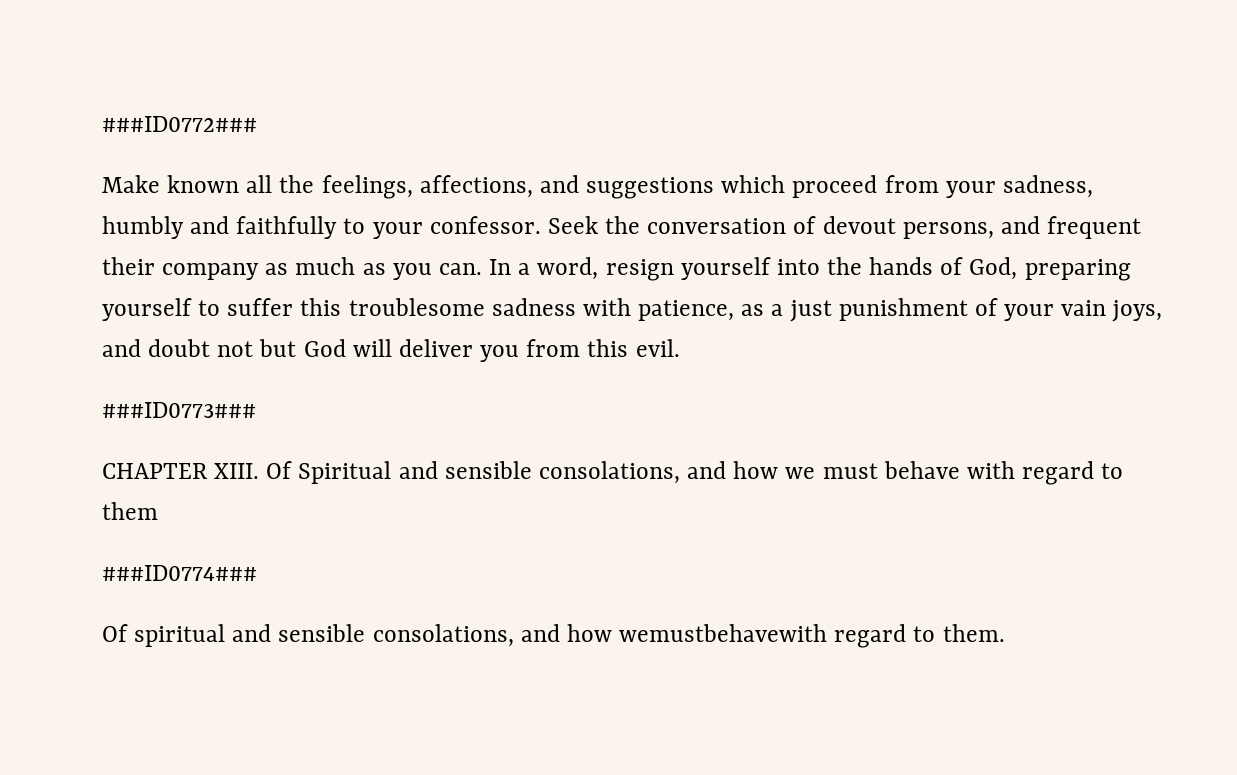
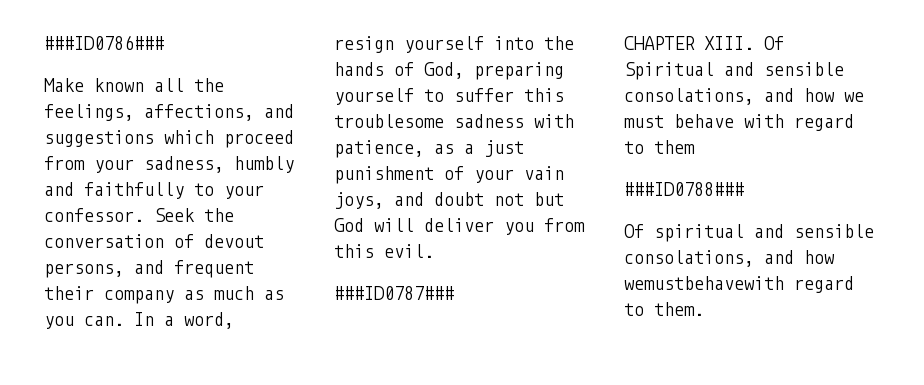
[102,116,257,132] ###ID0772### -> [44,35,164,50] ###ID0786###
[102,402,256,418] ###ID0773### -> [334,286,454,300] ###ID0787###
[102,565,257,581] ###ID0774### -> [624,182,744,196] ###ID0788###

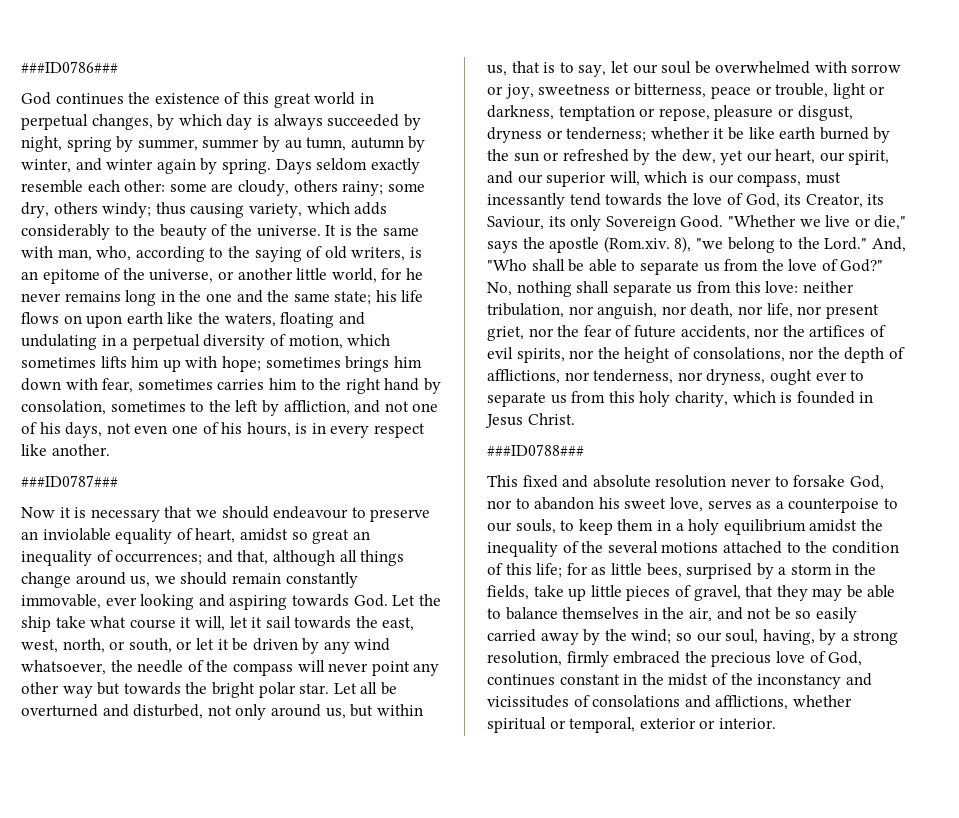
[44,78,224,92] [44,104,294,121] [44,130,294,148] [44,156,294,173] [44,182,264,199] [44,208,234,222] [44,234,264,248] [44,260,254,278] [44,286,284,304] [44,312,234,329] [334,36,574,53] [334,62,564,80] [334,88,564,105] [334,114,574,128] [334,140,524,158] [334,166,564,184] [334,192,564,209] [334,218,585,235] [334,244,434,258] [334,286,454,300] [624,36,784,50] [624,62,844,80] [624,88,864,105] [624,114,854,131] [624,140,695,154] [624,182,744,196] [624,224,874,242] [624,250,835,267] [624,276,854,293] [624,302,704,316] Make known all the feelings, affections, and suggestions which proceed from your sadness, humbly and faithfully to your confessor. Seek the conversation of devout persons, and frequent their company as much as you can. In a word, resign yourself into the hands of God, preparing yourself to suffer this troublesome sadness with patience, as a just punishment of your vain joys, and doubt not but God will deliver you from this evil. // ###ID0787### // CHAPTER XIII. Of Spiritual and sensible consolations, and how we must behave with regard to them // ###ID0788### // Of spiritual and sensible consolations, and how wemustbehavewith regard to them. -> [21,92,374,108] [21,114,421,130] [21,136,426,152] [21,158,420,174] [21,180,425,196] [21,202,388,218] [21,224,419,240] [21,246,422,262] [21,268,423,284] [21,290,424,306] [21,312,365,328] [21,334,391,350] [21,356,422,372] [21,378,441,394] [21,400,439,416] [21,422,426,438] [21,444,110,456] [21,475,118,487] [21,506,431,522] [21,528,370,544] [21,550,405,566] [21,572,358,588] [21,594,441,610] [21,616,415,632] [21,638,391,654] [21,660,440,676] [21,682,397,698] [21,704,423,720] [487,61,902,77] [487,83,886,99] [487,105,853,121] [487,127,891,143] [487,149,890,165] [487,171,841,187] [487,193,885,209] [487,215,907,231] [487,236,906,253] [487,259,884,275] [487,281,854,297] [487,303,879,319] [487,325,886,341] [487,347,905,363] [487,369,865,385] [487,391,874,407] [485,413,575,428] [487,444,584,456] [487,475,884,490] [487,497,898,513] [487,519,883,535] [487,541,899,557] [487,563,877,579] [487,585,896,601] [487,607,857,623] [487,629,899,645] [487,651,863,667] [487,673,872,689] [487,695,852,710] [487,717,776,733] God continues the existence of this great world in perpetual changes, by which day is always succeeded by night, spring by summer, summer by au tumn, autumn by winter, and winter again by spring. Days seldom exactly resemble each other: some are cloudy, others rainy; some dry, others windy; thus causing variety, which adds considerably to the beauty of the universe. It is the same with man, who, according to the saying of old writers, is an epitome of the universe, or another little world, for he never remains long in the one and the same state; his life flows on upon earth like the waters, floating and undulating in a perpetual diversity of motion, which sometimes lifts him up with hope; sometimes brings him down with fear, sometimes carries him to the right hand by consolation, sometimes to the left by affliction, and not one of his days, not even one of his hours, is in every respect like another. // ###ID0787### // Now it is necessary that we should endeavour to preserve an inviolable equality of heart, amidst so great an inequality of occurrences; and that, although all things change around us, we should remain constantly immovable, ever looking and aspiring towards God. Let the ship take what course it will, let it sail towards the east, west, north, or south, or let it be driven by any wind whatsoever, the needle of the compass will never point any other way but towards the bright polar star. Let all be overturned and disturbed, not only around us, but within us, that is to say, let our soul be overwhelmed with sorrow or joy, sweetness or bitterness, peace or trouble, light or darkness, temptation or repose, pleasure or disgust, dryness or tenderness; whether it be like earth burned by the sun or refreshed by the dew, yet our heart, our spirit, and our superior will, which is our compass, must incessantly tend towards the love of God, its Creator, its Saviour, its only Sovereign Good. "Whether we live or die," says the apostle (Rom.xiv. 8), "we belong to the Lord." And, "Who shall be able to separate us from the love of God?" No, nothing shall separate us from this love: neither tribulation, nor anguish, nor death, nor life, nor present griet, nor the fear of future accidents, nor the artifices of evil spirits, nor the height of consolations, nor the depth of afflictions, nor tenderness, nor dryness, ought ever to separate us from this holy charity, which is founded in Jesus Christ. // ###ID0788### // This fixed and absolute resolution never to forsake God, nor to abandon his sweet love, serves as a counterpoise to our souls, to keep them in a holy equilibrium amidst the inequality of the several motions attached to the condition of this life; for as little bees, surprised by a storm in the fields, take up little pieces of gravel, that they may be able to balance themselves in the air, and not be so easily carried away by the wind; so our soul, having, by a strong resolution, firmly embraced the precious love of God, continues constant in the midst of the inconstancy and vicissitudes of consolations and afflictions, whether spiritual or temporal, exterior or interior.

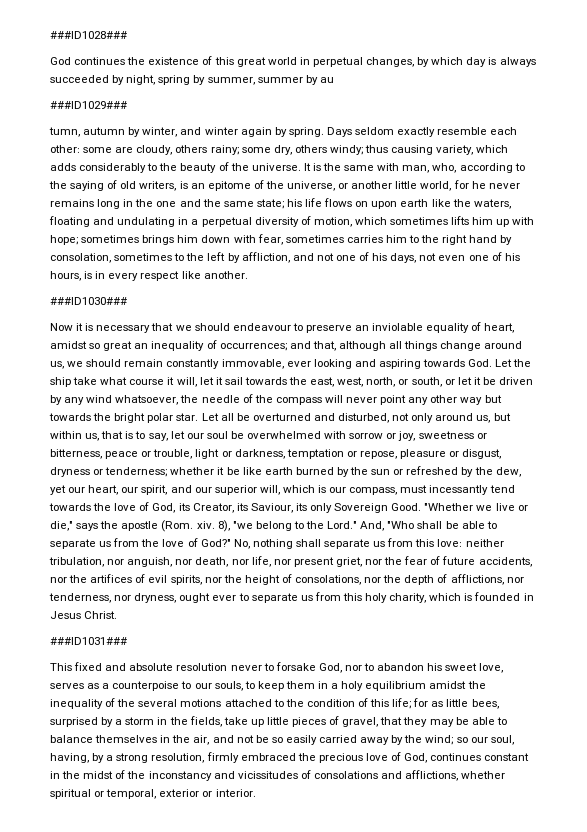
[21,61,118,73] ###ID0786### -> [50,31,127,39] ###ID1028###
(302, 144) none -> [50,101,127,109] // ###ID1029### //
[21,475,118,487] ###ID0787### -> [50,297,127,305] ###ID1030###
[603,236,670,253] (Rom.xiv. -> [161,520,215,532] (Rom. xiv.
[487,444,584,456] ###ID0788### -> [50,637,127,645] ###ID1031###

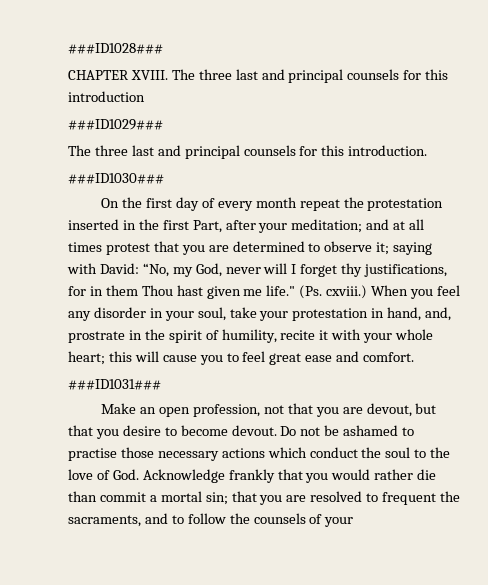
[50,56,536,67] [50,75,334,85] [50,101,127,109] [49,127,518,137] [50,145,509,155] [50,162,525,173] [49,180,520,191] [50,198,511,209] [49,216,535,227] [50,234,513,245] [50,252,520,263] [50,271,248,281] [50,297,127,305] [50,322,515,333] [50,340,523,351] [50,359,532,369] [50,377,534,387] [50,394,502,405] [49,413,511,423] [50,431,487,441] [50,449,502,459] [50,466,521,477] [50,485,515,495] [49,502,528,513] [50,520,497,532] [50,538,504,549] [49,556,532,567] [50,574,524,585] [49,592,534,603] [50,611,118,619] [50,637,127,645] [50,662,504,673] [50,681,486,691] [50,698,499,709] [50,716,507,727] [50,735,514,745] [50,752,530,763] [50,770,506,781] [50,789,256,799] God continues the existence of this great world in perpetual changes, by which day is always succeeded by night, spring by summer, summer by au // ###ID1029### // tumn, autumn by winter, and winter again by spring. Days seldom exactly resemble each other: some are cloudy, others rainy; some dry, others windy; thus causing variety, which adds considerably to the beauty of the universe. It is the same with man, who, according to the saying of old writers, is an epitome of the universe, or another little world, for he never remains long in the one and the same state; his life flows on upon earth like the waters, floating and undulating in a perpetual diversity of motion, which sometimes lifts him up with hope; sometimes brings him down with fear, sometimes carries him to the right hand by consolation, sometimes to the left by affliction, and not one of his days, not even one of his hours, is in every respect like another. // ###ID1030### // Now it is necessary that we should endeavour to preserve an inviolable equality of heart, amidst so great an inequality of occurrences; and that, although all things change around us, we should remain constantly immovable, ever looking and aspiring towards God. Let the ship take what course it will, let it sail towards the east, west, north, or south, or let it be driven by any wind whatsoever, the needle of the compass will never point any other way but towards the bright polar star. Let all be overturned and disturbed, not only around us, but within us, that is to say, let our soul be overwhelmed with sorrow or joy, sweetness or bitterness, peace or trouble, light or darkness, temptation or repose, pleasure or disgust, dryness or tenderness; whether it be like earth burned by the sun or refreshed by the dew, yet our heart, our spirit, and our superior will, which is our compass, must incessantly tend towards the love of God, its Creator, its Saviour, its only Sovereign Good. "Whether we live or die," says the apostle (Rom. xiv. 8), "we belong to the Lord." And, "Who shall be able to separate us from the love of God?" No, nothing shall separate us from this love: neither tribulation, nor anguish, nor death, nor life, nor present griet, nor the fear of future accidents, nor the artifices of evil spirits, nor the height of consolations, nor the depth of afflictions, nor tenderness, nor dryness, ought ever to separate us from this holy charity, which is founded in Jesus Christ. // ###ID1031### // This fixed and absolute resolution never to forsake God, nor to abandon his sweet love, serves as a counterpoise to our souls, to keep them in a holy equilibrium amidst the inequality of the several motions attached to the condition of this life; for as little bees, surprised by a storm in the fields, take up little pieces of gravel, that they may be able to balance themselves in the air, and not be so easily carried away by the wind; so our soul, having, by a strong resolution, firmly embraced the precious love of God, continues constant in the midst of the inconstancy and vicissitudes of consolations and afflictions, whether spiritual or temporal, exterior or interior. -> [68,69,449,83] [68,91,145,102] [68,119,163,130] [68,145,428,159] [68,173,164,184] [101,197,444,211] [68,219,425,233] [68,241,433,255] [67,263,448,277] [68,285,460,299] [68,307,452,321] [68,329,434,343] [68,351,415,365] [68,379,161,390] [101,403,437,417] [68,425,415,439] [68,447,451,461] [68,469,437,483] [68,491,461,505] [68,513,354,527] CHAPTER XVIII. The three last and principal counsels for this introduction // ###ID1029### // The three last and principal counsels for this introduction. // ###ID1030### // On the first day of every month repeat the protestation inserted in the first Part, after your meditation; and at all times protest that you are determined to observe it; saying with David: “No, my God, never will I forget thy justifications, for in them Thou hast given me life." (Ps. cxviii.) When you feel any disorder in your soul, take your protestation in hand, and, prostrate in the spirit of humility, recite it with your whole heart; this will cause you to feel great ease and comfort. // ###ID1031### // Make an open profession, not that you are devout, but that you desire to become devout. Do not be ashamed to practise those necessary actions which conduct the soul to the love of God. Acknowledge frankly that you would rather die than commit a mortal sin; that you are resolved to frequent the sacraments, and to follow the counsels of your

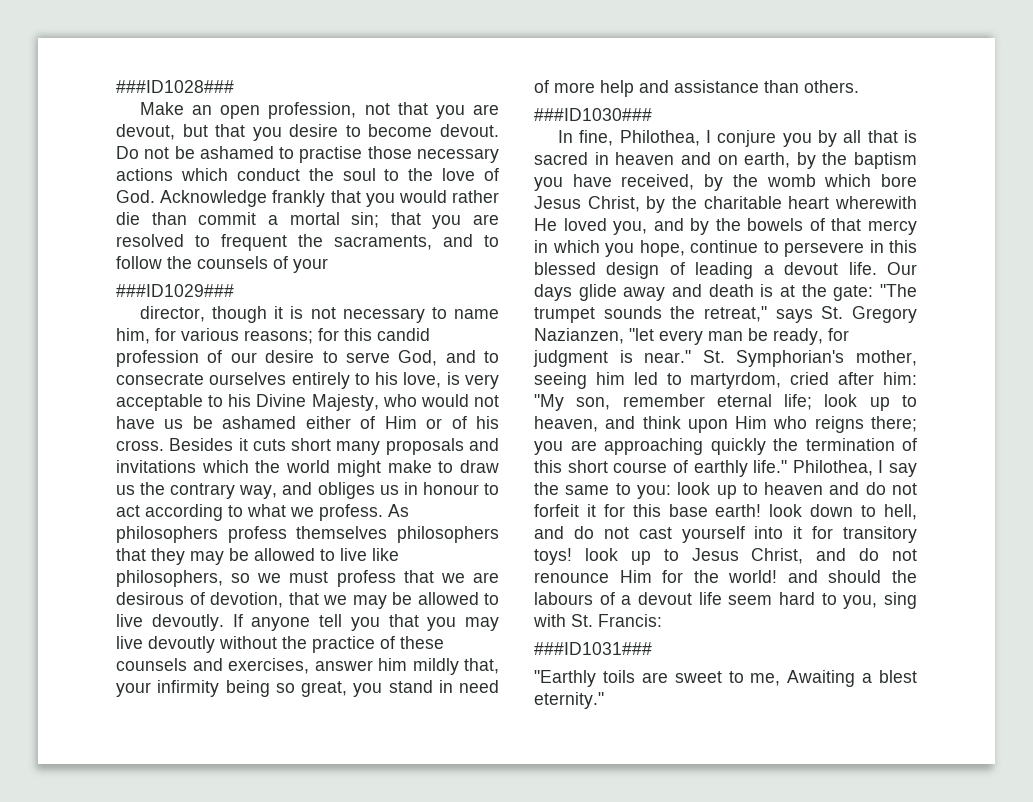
[68,69,449,83] [68,91,145,102] [68,119,163,130] [68,145,428,159] [68,173,164,184] [101,197,444,211] [68,219,425,233] [68,241,433,255] [67,263,448,277] [68,285,460,299] [68,307,452,321] [68,329,434,343] [68,351,415,365] [68,379,161,390] // CHAPTER XVIII. The three last and principal counsels for this introduction // ###ID1029### // The three last and principal counsels for this introduction. // ###ID1030### // On the first day of every month repeat the protestation inserted in the first Part, after your meditation; and at all times protest that you are determined to observe it; saying with David: “No, my God, never will I forget thy justifications, for in them Thou hast given me life." (Ps. cxviii.) When you feel any disorder in your soul, take your protestation in hand, and, prostrate in the spirit of humility, recite it with your whole heart; this will cause you to feel great ease and comfort. // ###ID1031### -> (234, 86) none
(354, 522) none -> [116,284,234,297] [140,306,500,323] [116,328,430,344] [116,350,499,367] [116,372,499,389] [116,394,500,411] [116,416,500,429] [116,438,499,455] [116,460,500,477] [116,482,499,499] [116,504,409,521] [116,526,500,543] [116,548,399,565] [116,570,500,587] [116,592,499,609] [116,614,499,631] [116,636,444,653] [116,658,499,675] [116,680,499,697] [534,80,859,97] [534,108,652,121] [558,130,917,147] [534,152,917,169] [534,174,917,191] [534,196,917,213] [534,218,917,235] [534,240,917,257] [534,262,917,279] [534,284,917,301] [534,306,917,323] [534,328,849,345] [533,350,917,367] [534,372,917,389] [534,394,917,411] [534,416,917,433] [534,438,917,455] [534,460,917,477] [534,482,917,499] [534,504,917,520] [534,526,917,543] [534,548,917,565] [534,570,917,583] [534,592,917,609] [533,614,662,627] [534,642,652,655] [534,670,917,687] [534,692,604,709] // ###ID1029### // director, though it is not necessary to name him, for various reasons; for this candid profession of our desire to serve God, and to consecrate ourselves entirely to his love, is very acceptable to his Divine Majesty, who would not have us be ashamed either of Him or of his cross. Besides it cuts short many proposals and invitations which the world might make to draw us the contrary way, and obliges us in honour to act according to what we profess. As philosophers profess themselves philosophers that they may be allowed to live like philosophers, so we must profess that we are desirous of devotion, that we may be allowed to live devoutly. If anyone tell you that you may live devoutly without the practice of these counsels and exercises, answer him mildly that, your infirmity being so great, you stand in need of more help and assistance than others. // ###ID1030### // In fine, Philothea, I conjure you by all that is sacred in heaven and on earth, by the baptism you have received, by the womb which bore Jesus Christ, by the charitable heart wherewith He loved you, and by the bowels of that mercy in which you hope, continue to persevere in this blessed design of leading a devout life. Our days glide away and death is at the gate: "The trumpet sounds the retreat," says St. Gregory Nazianzen, "let every man be ready, for judgment is near." St. Symphorian's mother, seeing him led to martyrdom, cried after him: "My son, remember eternal life; look up to heaven, and think upon Him who reigns there; you are approaching quickly the termination of this short course of earthly life." Philothea, I say the same to you: look up to heaven and do not forfeit it for this base earth! look down to hell, and do not cast yourself into it for transitory toys! look up to Jesus Christ, and do not renounce Him for the world! and should the labours of a devout life seem hard to you, sing with St. Francis: // ###ID1031### // "Earthly toils are sweet to me, Awaiting a blest eternity."

